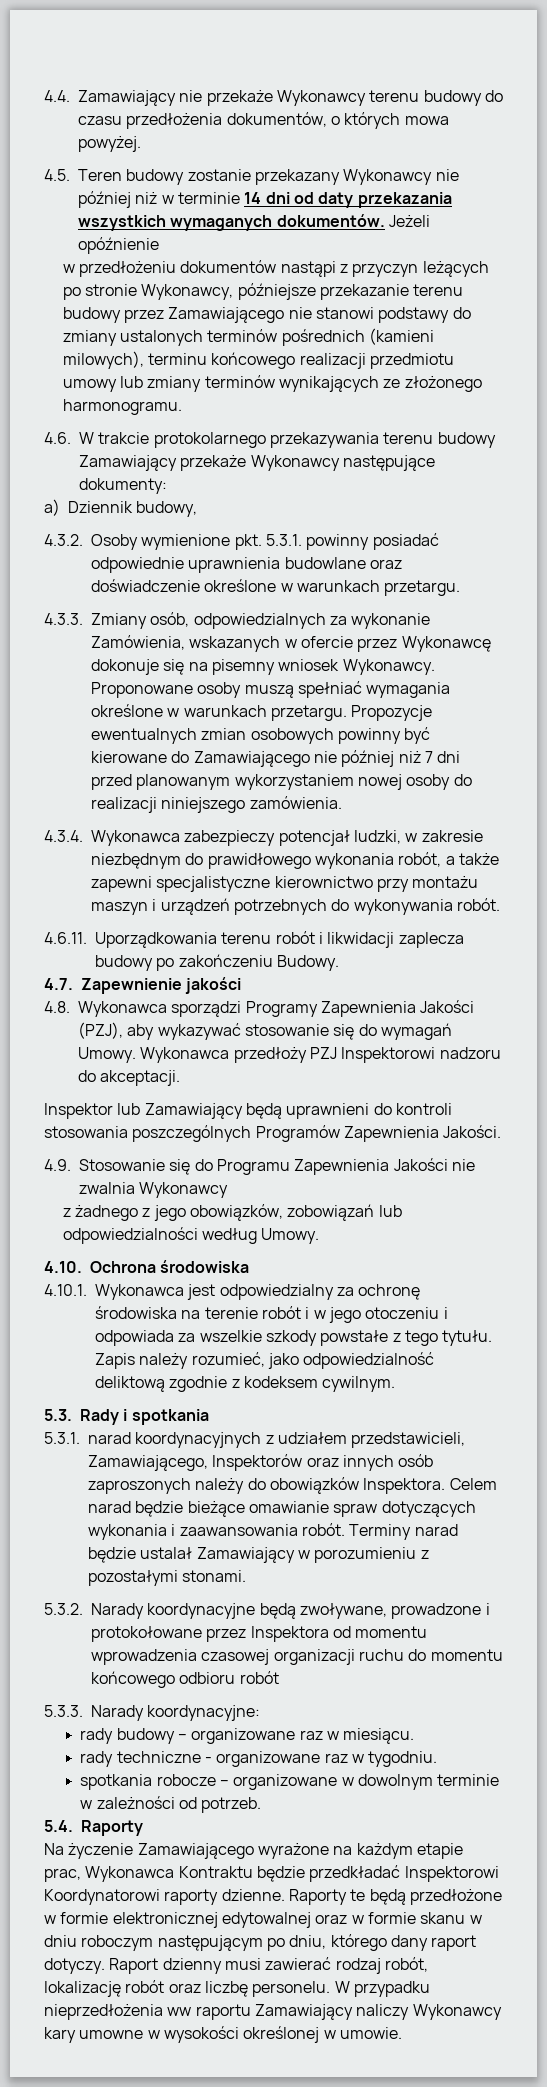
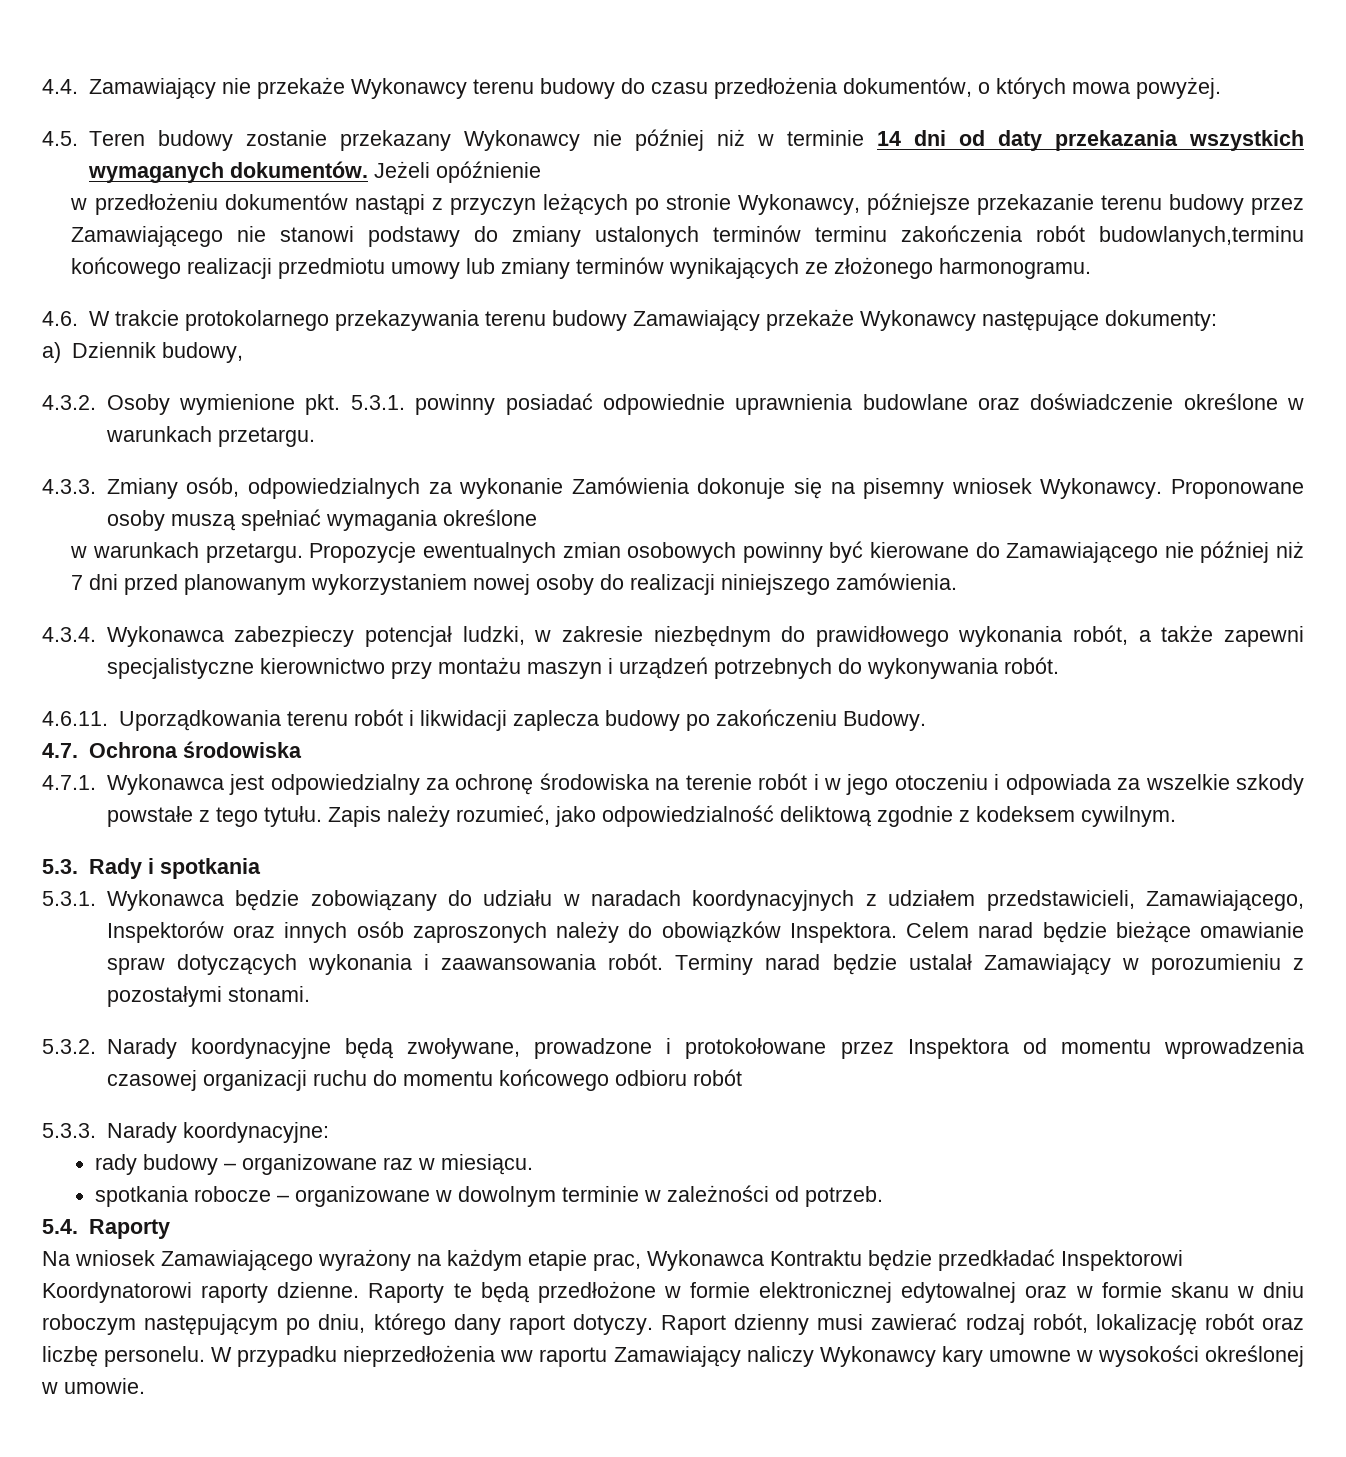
[281,328,435,346] [62,351,208,369] pośrednich (kamieni milowych), terminu -> [815,225,1304,247] terminu zakończenia robót budowlanych,terminu
[91,635,491,652] Zamówienia, wskazanych w ofercie przez Wykonawcę -> [571,477,689,494] Zamówienia
(163, 710) none -> (537, 517) //
[81,977,242,994] [44,1000,475,1017] [78,1022,452,1040] [78,1047,501,1063] [78,1070,181,1086] [44,1103,452,1119] [44,1125,502,1142] [44,1158,475,1175] [79,1182,229,1198] [62,1204,402,1221] [62,1227,320,1244] [44,1261,82,1273] Zapewnienie jakości // 4.8. Wykonawca sporządzi Programy Zapewnienia Jakości (PZJ), aby wykazywać stosowanie się do wymagań Umowy. Wykonawca przedłoży PZJ Inspektorowi nadzoru do akceptacji. // Inspektor lub Zamawiający będą uprawnieni do kontroli stosowania poszczególnych Programów Zapewnienia Jakości. // 4.9. Stosowanie się do Programu Zapewnienia Jakości nie zwalnia Wykonawcy // z żadnego z jego obowiązków, zobowiązań lub odpowiedzialności według Umowy. // 4.10. -> (78, 750) none
[44,1284,87,1296] 4.10.1. -> [42,775,96,790] 4.7.1.
[88,1432,131,1444] narad -> [106,890,682,911] Wykonawca będzie zobowiązany do udziału w naradach
[80,1751,438,1767] // rady techniczne - organizowane raz w tygodniu. -> (534, 1164) none
[68,1843,329,1859] życzenie Zamawiającego wyrażone -> [75,1249,411,1271] wniosek Zamawiającego wyrażony

